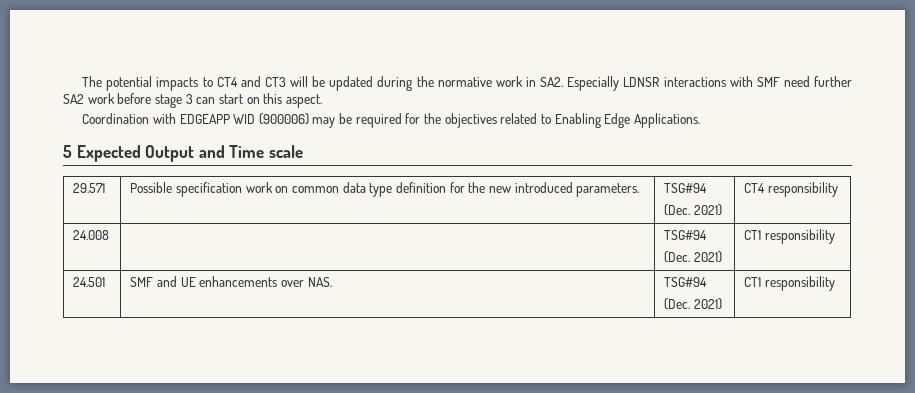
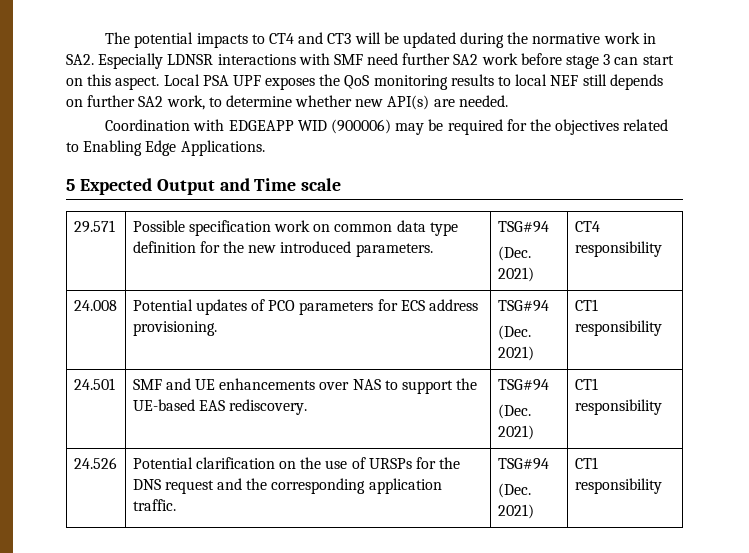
(322, 101) none -> [163,74,663,90] [66,95,508,110] Local PSA UPF exposes the QoS monitoring results to local NEF still depends on further SA2 work, to determine whether new API(s) are needed.
(110, 235) none -> [132,299,478,315] [132,321,217,336] Potential updates of PCO parameters for ECS address provisioning.
[307,277,332,287] [664,277,708,287] [664,298,723,310] [744,276,836,291] NAS. | TSG#94 // (Dec. 2021) | CT1 responsibility -> [352,378,478,394] [132,399,307,415] [497,379,549,391] [497,404,531,419] [497,425,534,440] [574,378,598,390] [574,399,662,415] [73,457,117,469] [132,457,461,469] [132,478,442,494] [132,499,176,511] [497,458,549,470] [497,483,531,498] [497,504,534,519] [574,457,598,469] [574,478,662,494] NAS to support the UE-based EAS rediscovery. | TSG#94 // (Dec. 2021) | CT1 responsibility // 24.526 | Potential clarification on the use of URSPs for the DNS request and the corresponding application traffic. | TSG#94 // (Dec. 2021) | CT1 responsibility

